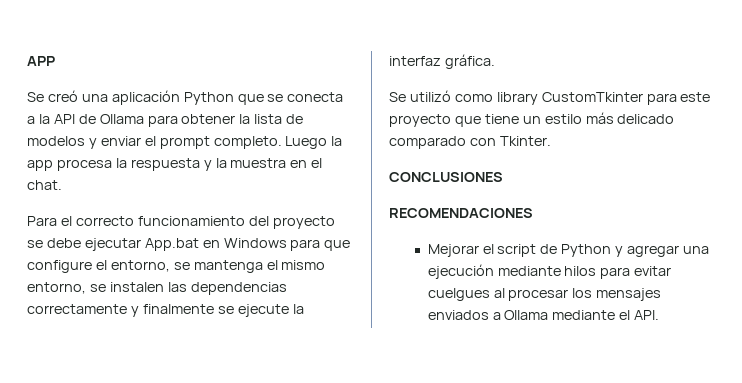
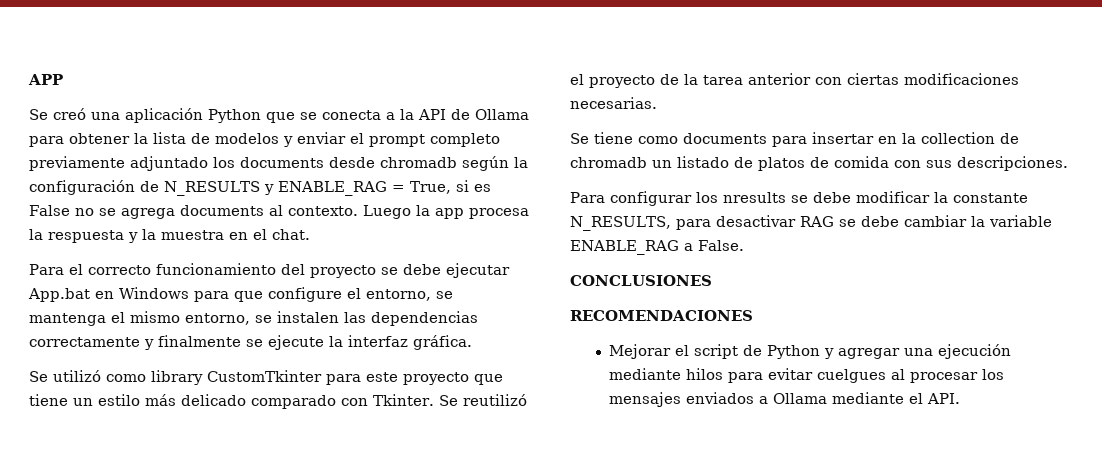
[213,136,282,149] completo. -> [430,133,500,147] [29,156,528,171] [29,180,491,196] [29,205,358,219] completo previamente adjuntado los documents desde chromadb según la configuración de N_RESULTS y ENABLE_RAG = True, si es False no se agrega documents al contexto.
(551, 141) none -> [438,394,527,406] [570,73,1019,88] [570,97,657,109] [570,132,1019,147] [570,156,1068,171] [570,191,1028,206] [570,215,1052,231] [570,240,744,255] Se reutilizó el proyecto de la tarea anterior con ciertas modificaciones necesarias. // Se tiene como documents para insertar en la collection de chromadb un listado de platos de comida con sus descripciones. // Para configurar los nresults se debe modificar la constante N_RESULTS, para desactivar RAG se debe cambiar la variable ENABLE_RAG a False.

